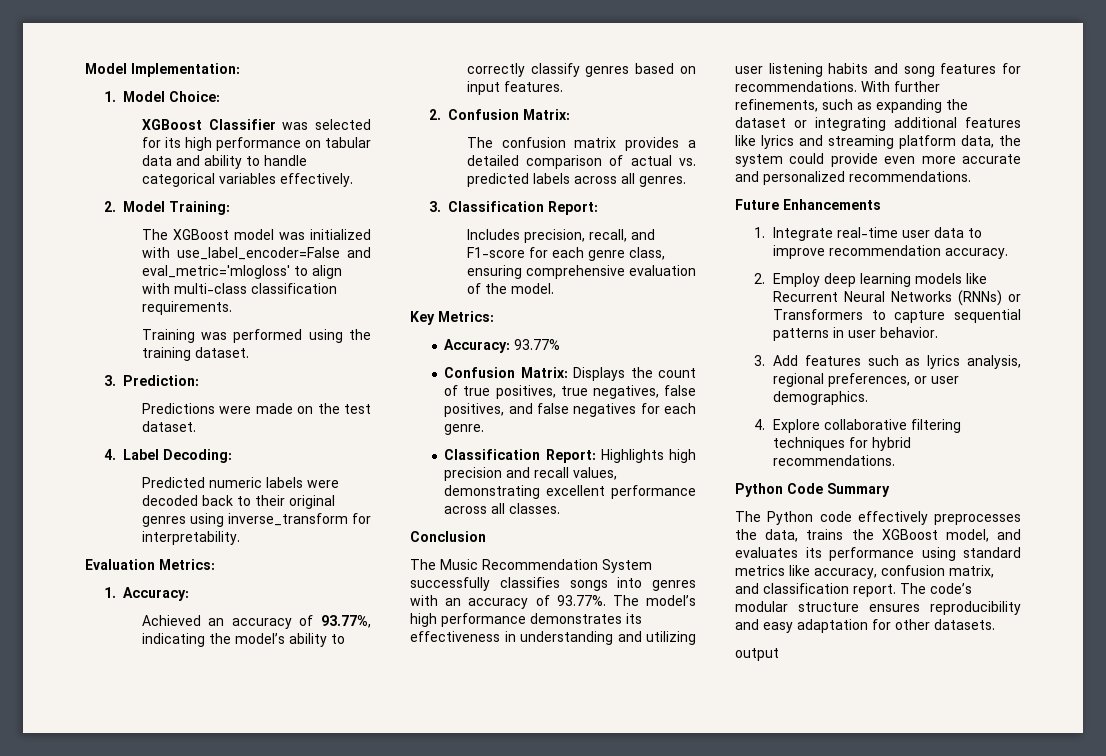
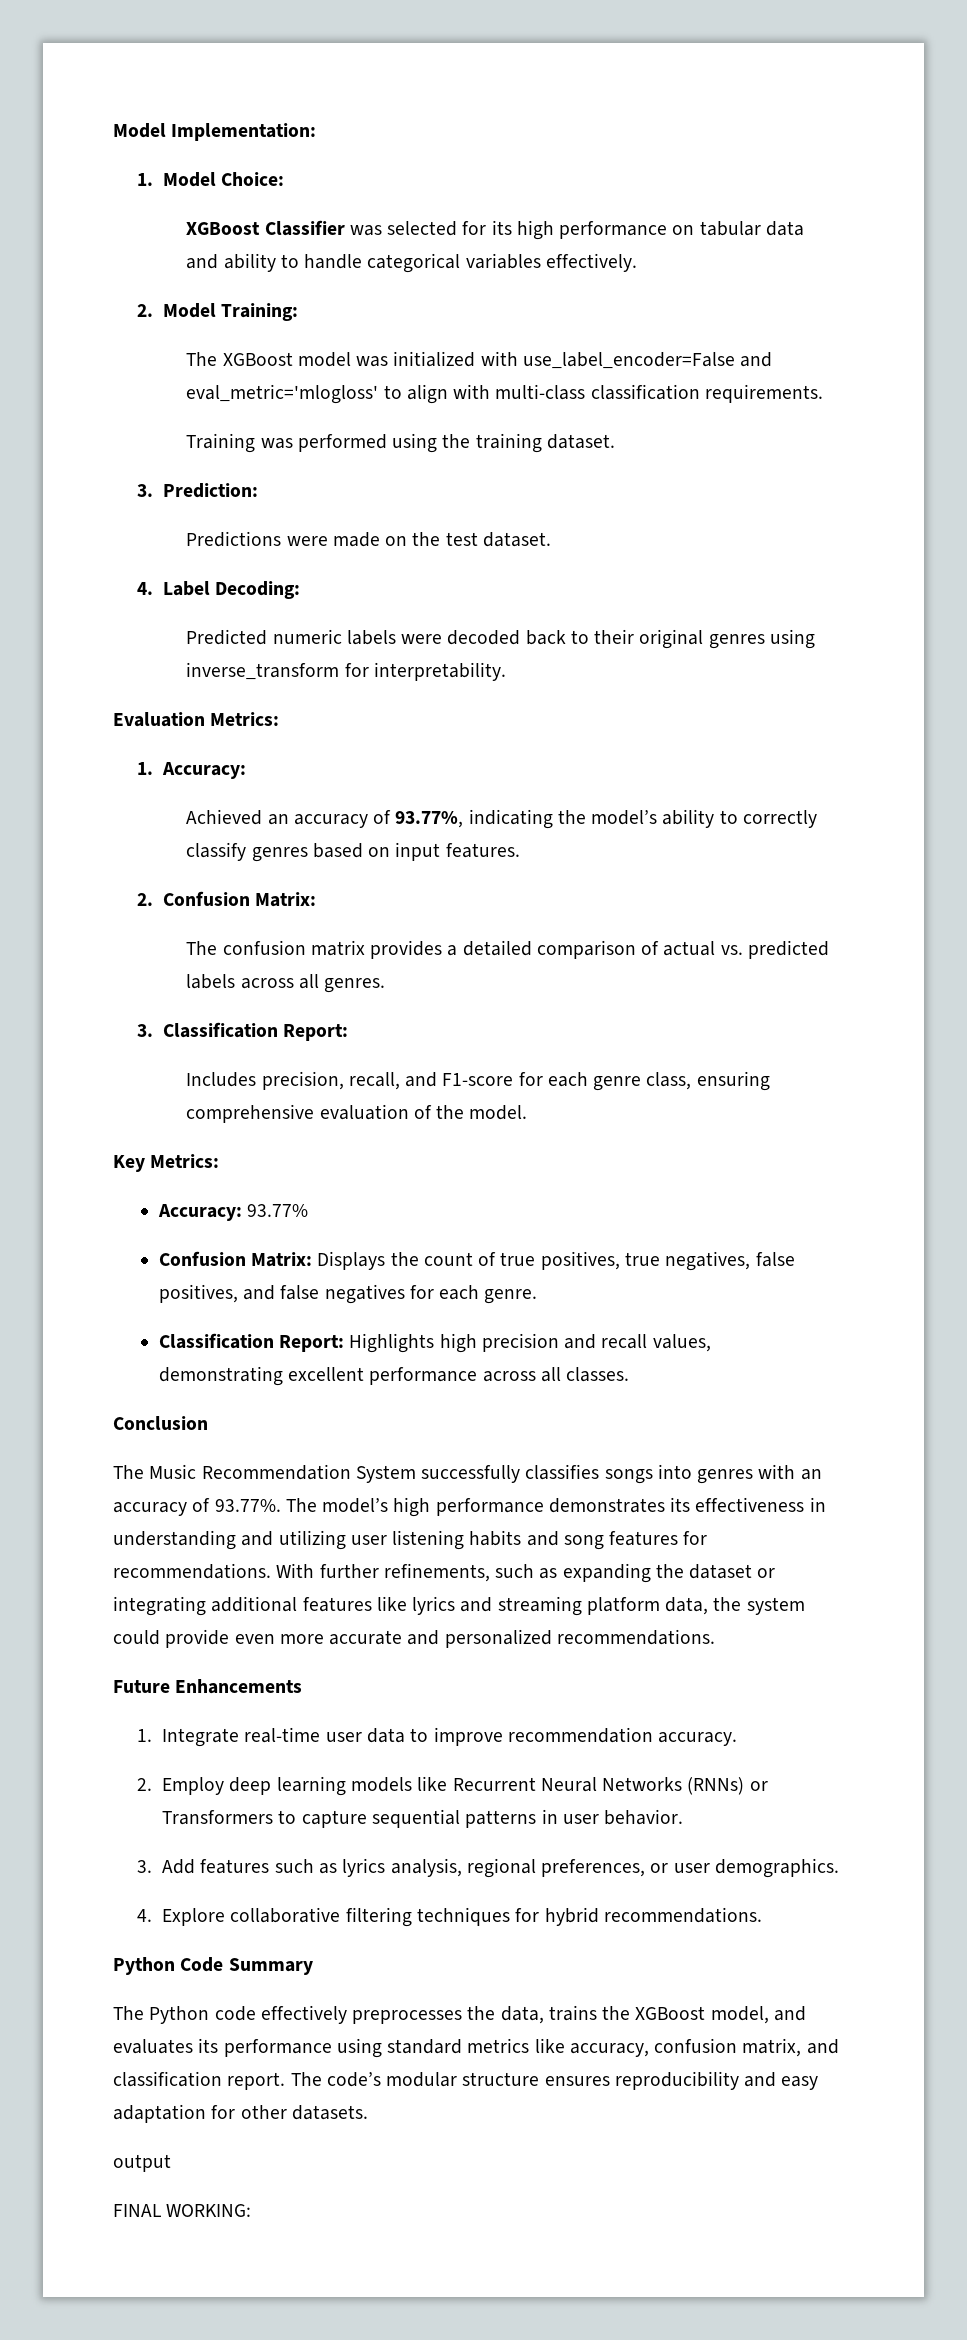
(779, 654) none -> [113,2204,252,2217] // FINAL WORKING:

